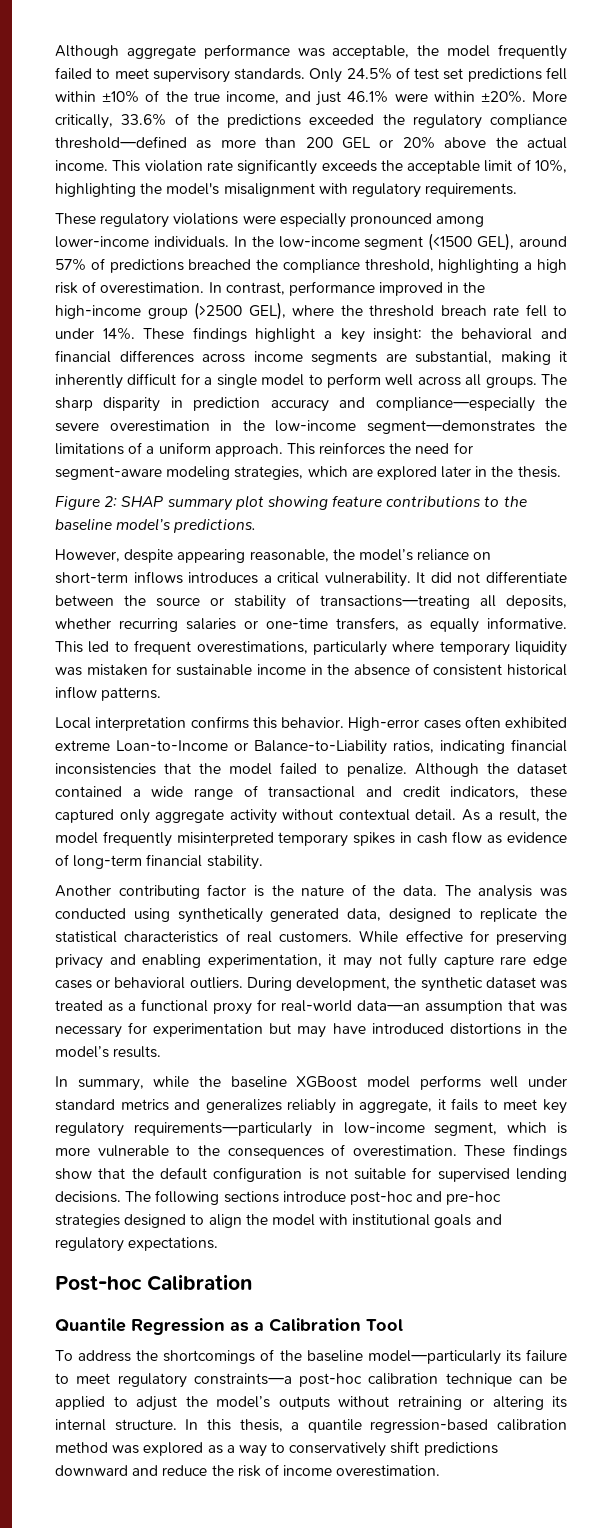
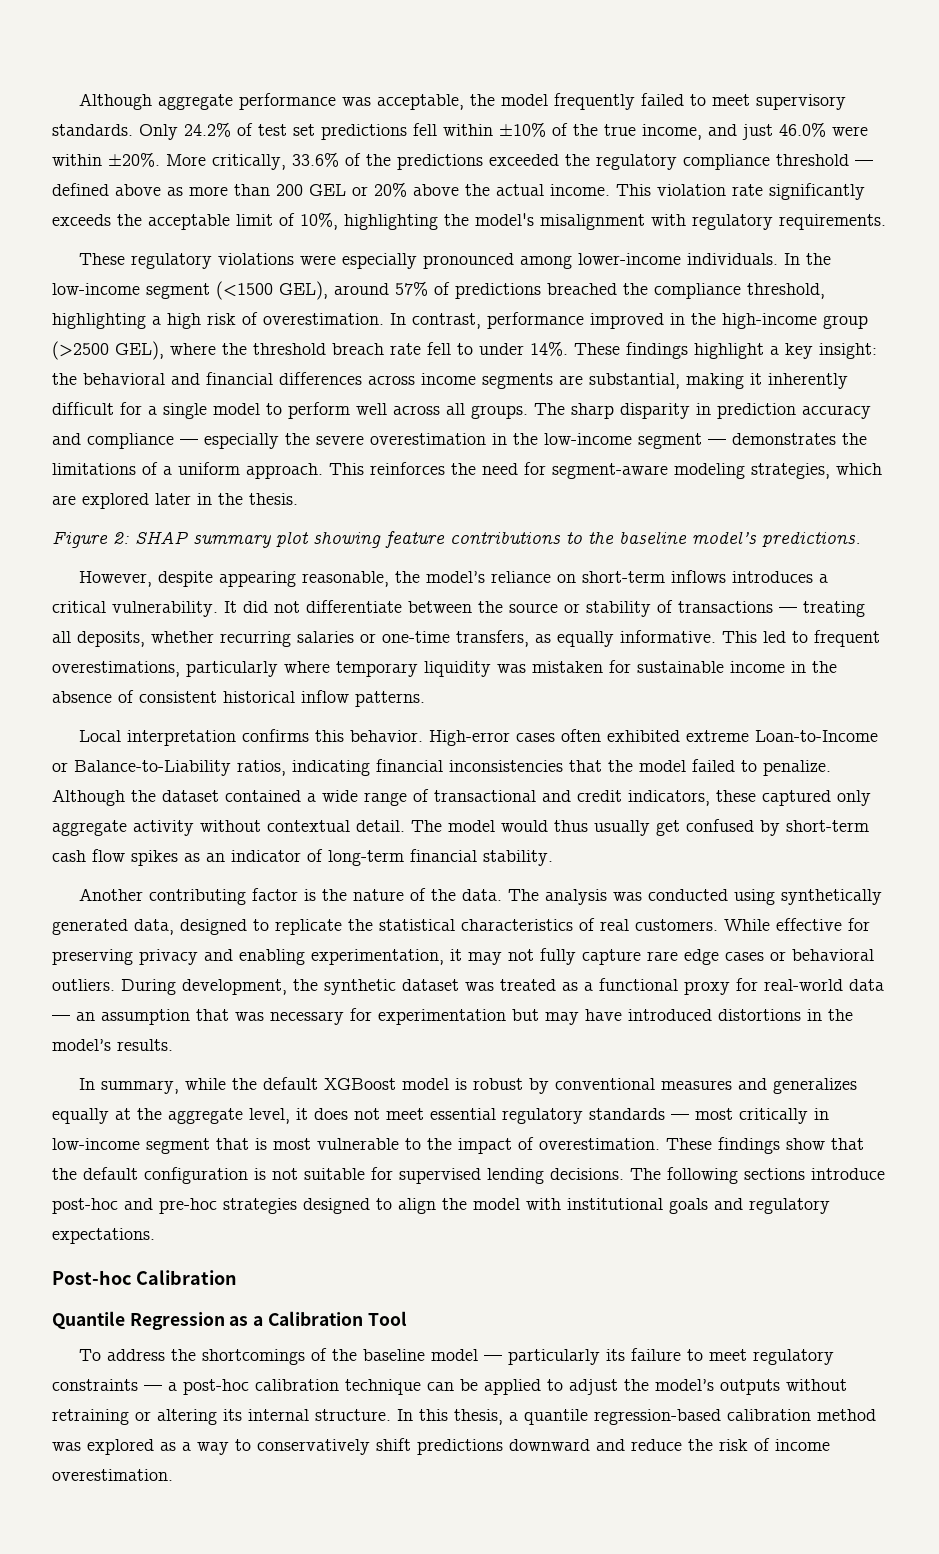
[346,67,392,80] 24.5% -> [184,122,231,137] 24.2%
[347,90,389,103] 46.1% -> [779,122,826,137] 46.0%
[55,136,187,149] threshold—defined -> [776,154,873,166] [52,183,161,196] threshold — defined above
[375,397,535,412] compliance—especially -> [87,433,279,449] compliance — especially
[366,420,535,434] segment—demonstrates -> [638,433,836,449] segment — demonstrates
[320,595,470,609] transactions—treating -> [678,601,865,617] transactions — treating
[461,809,567,822] [55,831,567,847] As a result, the model frequently misinterpreted temporary spikes in cash flow as evidence -> [411,819,869,836] [52,849,301,866] The model would thus usually get confused by short-term cash flow spikes as an indicator
[357,1000,420,1011] data—an -> [849,979,884,991] [52,1012,95,1021] data — an
[230,1076,287,1088] baseline -> [263,1077,319,1090] default
[419,1075,567,1090] [55,1098,567,1114] [55,1122,567,1137] [55,1147,90,1156] performs well under standard metrics and generalizes reliably in aggregate, it fails to meet key regulatory requirements—particularly in low-income segment, which is more -> [455,1078,858,1094] [52,1108,829,1124] [52,1138,311,1154] is robust by conventional measures and generalizes equally at the aggregate level, it does not meet essential regulatory standards — most critically in low-income segment that is most
[227,1148,324,1159] consequences -> [458,1138,512,1154] impact
[367,1350,501,1365] model—particularly -> [431,1349,601,1365] model — particularly
[193,1373,292,1385] constraints—a -> [52,1379,177,1391] constraints — a

